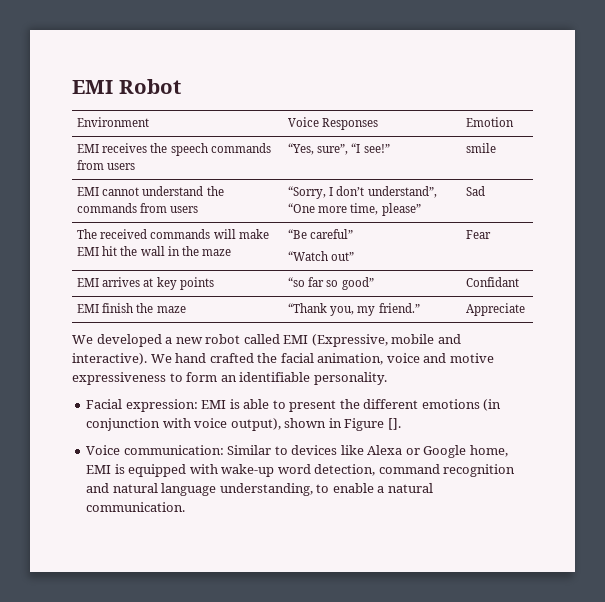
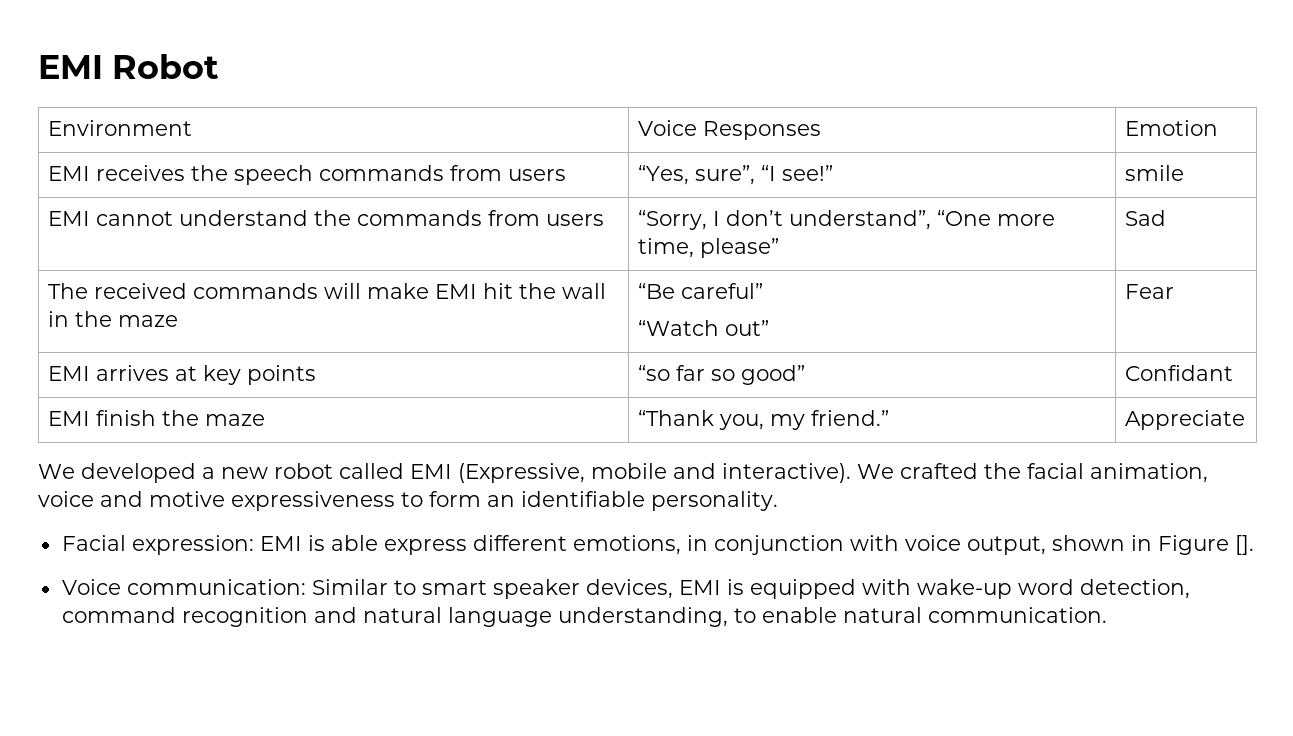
[175,353,207,363] hand -> (894, 471) none
[272,399,502,412] to present the different emotions (in -> [383,535,708,555] express different emotions, in
[230,418,281,431] output), -> [966,536,1046,555] output,
[291,445,508,458] devices like Alexa or Google home, -> [421,579,673,599] smart speaker devices,
[377,486,385,493] a -> (837, 615) none

